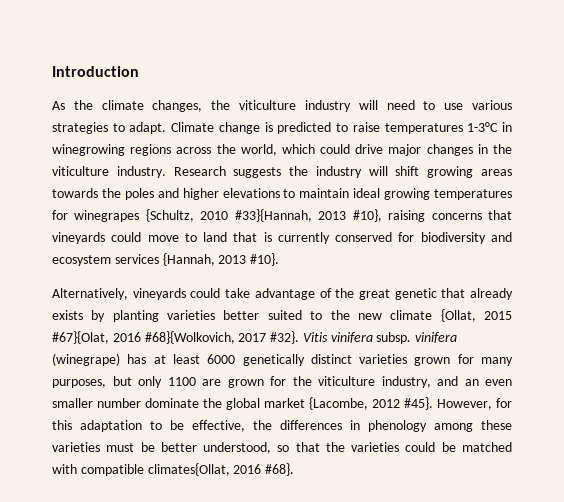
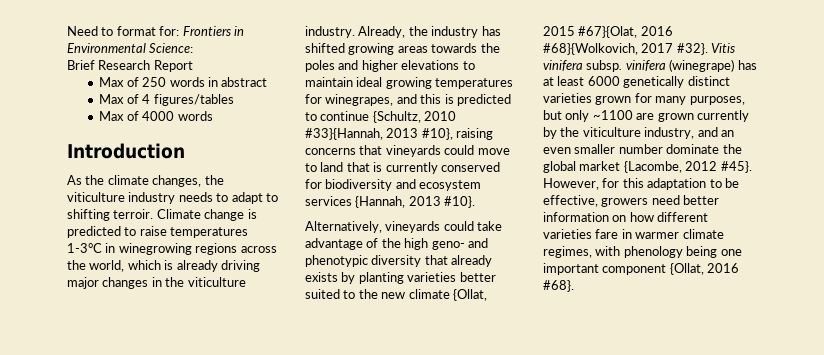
(52, 71) none -> [67,26,244,36] [67,43,194,53] [67,60,193,72] [99,77,268,87] [99,94,234,106] [99,111,213,121] Need to format for: Frontiers in Environmental Science: // Brief Research Report // Max of 250 words in abstract // Max of 4 figures/tables // Max of 4000 words //
[358,100,512,110] [52,122,167,134] will need to use various strategies to adapt. -> [178,192,278,204] [67,209,154,221] needs to adapt to shifting terroir.
[320,144,384,154] could drive -> [164,260,260,272] is already driving
[173,166,420,178] Research suggests the industry will shift -> [358,26,501,38] [305,43,345,53] Already, the industry has shifted
[74,210,140,222] winegrapes -> [325,94,511,106] [305,111,370,121] winegrapes, and this is predicted to continue
[358,288,437,300] great genetic -> [404,238,488,250] [305,255,422,267] high geno- and phenotypic diversity
[167,377,196,386] 1100 -> [592,110,633,120] ~1100
[270,376,286,386] for -> [696,110,749,122] [543,127,557,139] currently by
[253,420,512,432] [52,442,512,454] [52,463,230,476] the differences in phenology among these varieties must be better understood, so that the varieties could be matched with compatible climates{Ollat, -> [601,195,720,207] [543,212,709,222] [543,229,724,239] [543,246,742,258] [543,263,704,275] growers need better information on how different varieties fare in warmer climate regimes, with phenology being one important component {Ollat,

